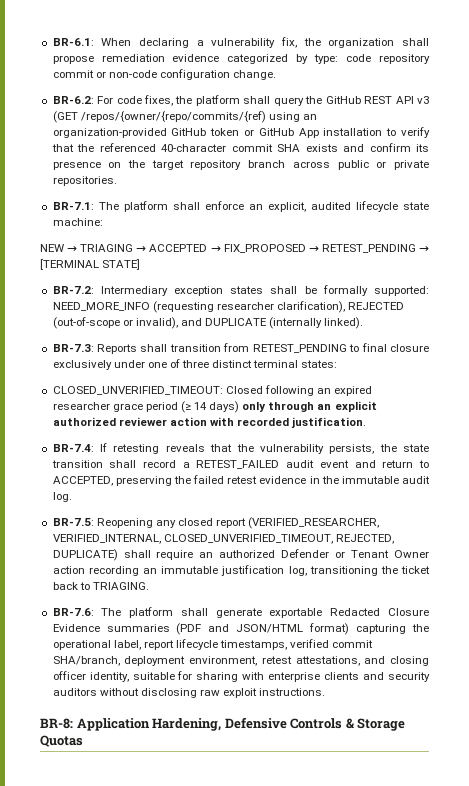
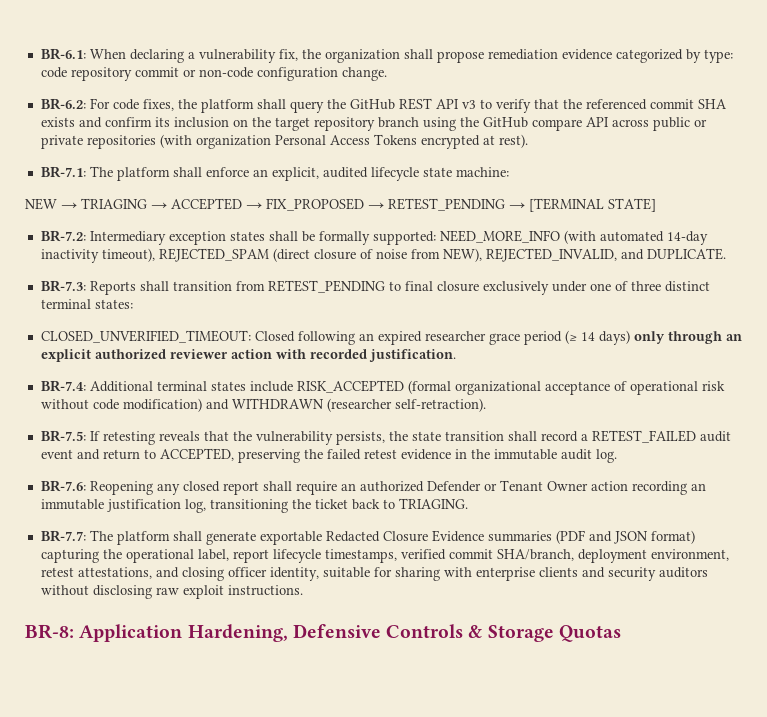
[52,111,317,123] [52,128,383,138] (GET /repos/{owner/{repo/commits/{ref) using an organization-provided GitHub token or GitHub App installation -> (476, 104) none
[161,144,227,152] 40-character -> (647, 104) none
[52,161,101,170] presence -> [173,117,229,128] inclusion
[292,160,430,170] [52,176,117,186] across public or private repositories. -> [422,117,707,131] [40,134,528,149] using the GitHub compare API across public or private repositories (with organization Personal Access Tokens encrypted at rest).
[152,301,405,313] [52,317,364,329] (requesting researcher clarification), REJECTED (out-of-scope or invalid), and DUPLICATE (internally linked). -> [563,230,708,245] [40,248,726,263] (with automated 14-day inactivity timeout), REJECTED_SPAM (direct closure of noise from NEW), REJECTED_INVALID, and DUPLICATE.
(94, 448) none -> [89,380,725,395] [40,398,486,412] [40,430,86,442] Additional terminal states include RISK_ACCEPTED (formal organizational acceptance of operational risk without code modification) and WITHDRAWN (researcher self-retraction). // BR-7.5:
[52,518,94,526] BR-7.5: -> [40,480,86,492] BR-7.6:
[248,517,380,529] [52,534,394,544] [52,549,118,561] (VERIFIED_RESEARCHER, VERIFIED_INTERNAL, CLOSED_UNVERIFIED_TIMEOUT, REJECTED, DUPLICATE) -> (259, 488) none
[52,608,94,616] BR-7.6: -> [40,530,86,542] BR-7.7:
[236,624,304,633] JSON/HTML -> [613,531,648,544] JSON

